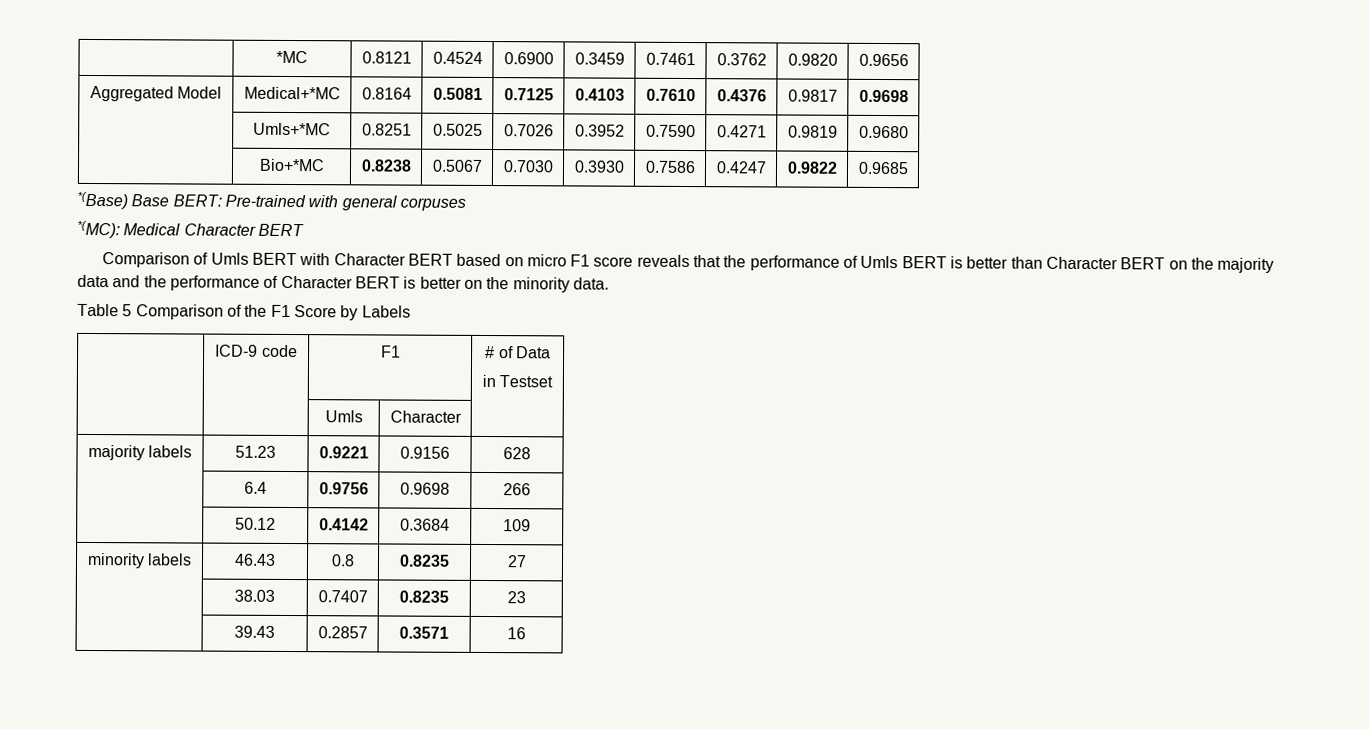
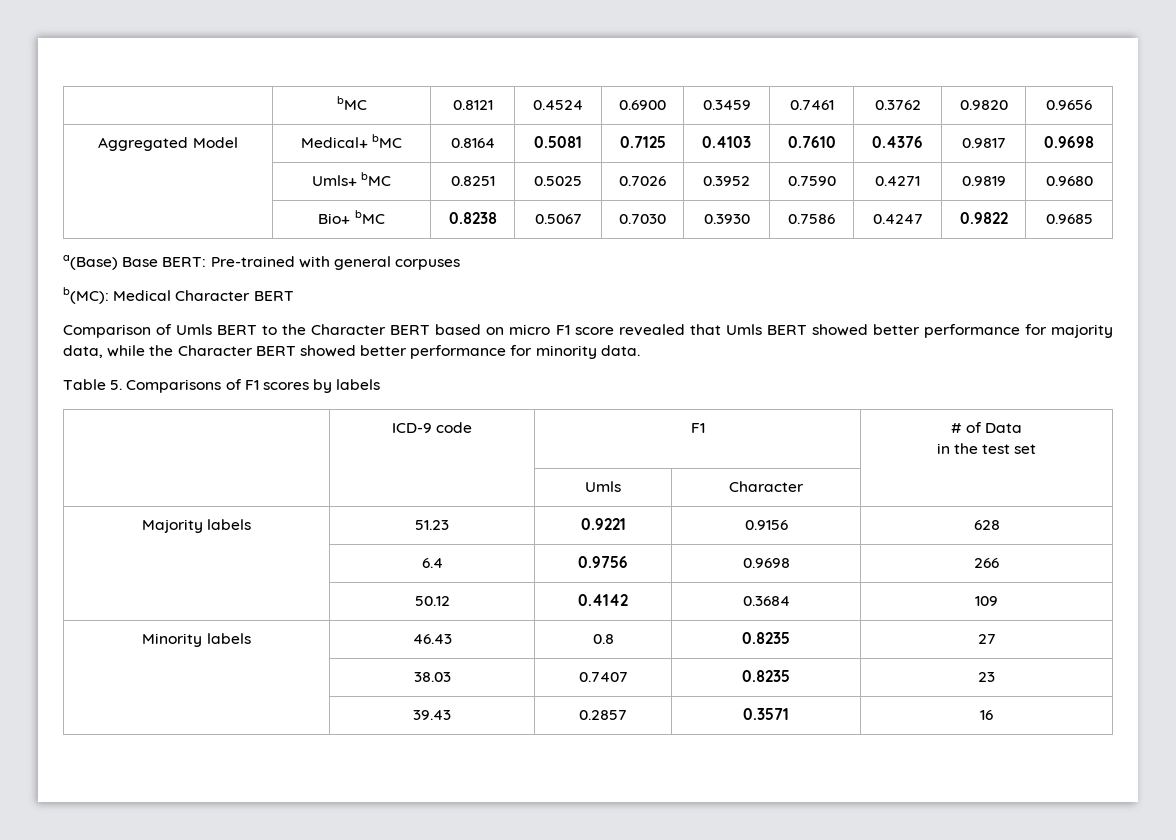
[276,50,308,64] | *MC -> [336,96,367,110] | bMC
[243,86,341,100] Medical+*MC -> [300,134,403,148] Medical+ bMC
[253,122,331,136] Umls+*MC -> [311,172,392,186] Umls+ bMC
[258,158,325,172] Bio+*MC -> [318,210,385,224] Bio+ bMC
[77,191,128,210] *(Base) -> [63,255,118,270] a(Base)
[77,220,120,239] *(MC): -> [63,287,109,304] b(MC):
[299,253,331,266] with -> [262,324,307,335] to the
[636,254,1275,273] [77,274,609,293] [77,303,411,321] reveals that the performance of Umls BERT is better than Character BERT on the majority data and the performance of Character BERT is better on the minority data. // Table 5 Comparison of the F1 Score by Labels -> [618,324,1113,338] [63,345,640,359] [63,379,381,393] revealed that Umls BERT showed better performance for majority data, while the Character BERT showed better performance for minority data. // Table 5. Comparisons of F1 scores by labels
[499,375,554,388] Testset -> [953,443,1037,454] the test set
[87,444,145,461] majority -> [141,519,203,533] Majority
[86,552,145,569] minority -> [142,633,203,647] Minority

